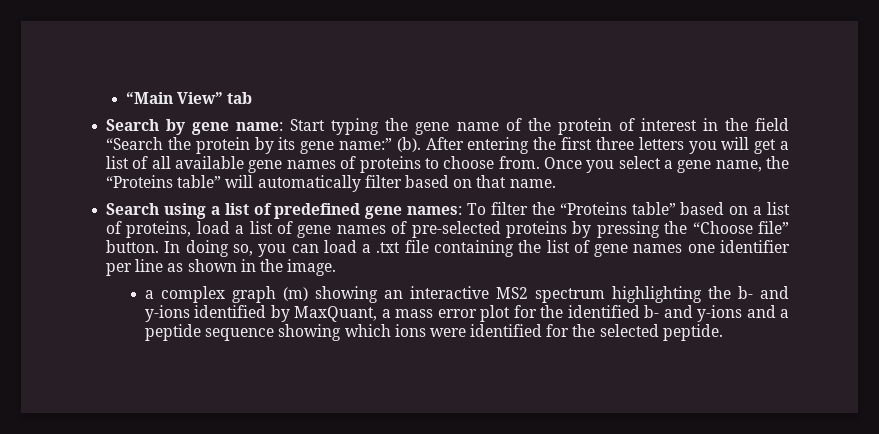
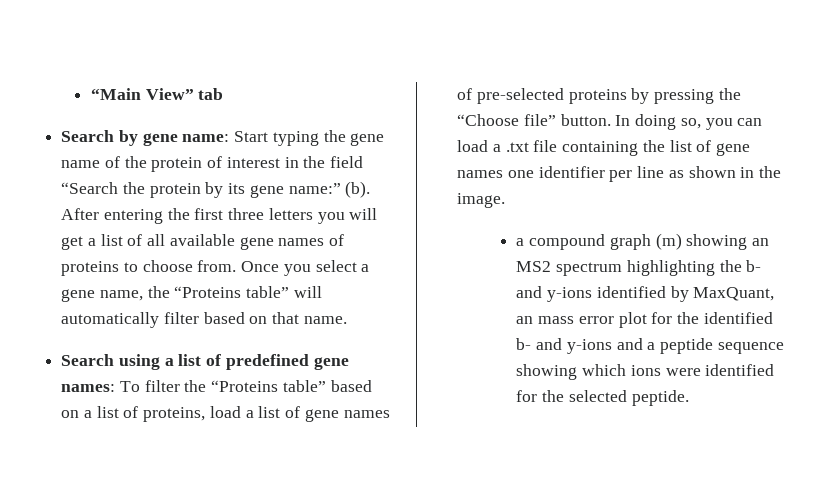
[160,286,225,303] complex -> [529,234,606,250] compound
[409,286,489,299] interactive -> (769, 242) none
[381,309,391,318] a -> [516,316,534,324] an

